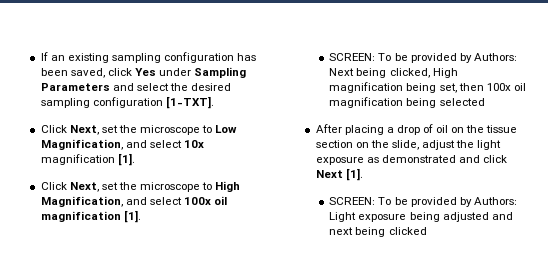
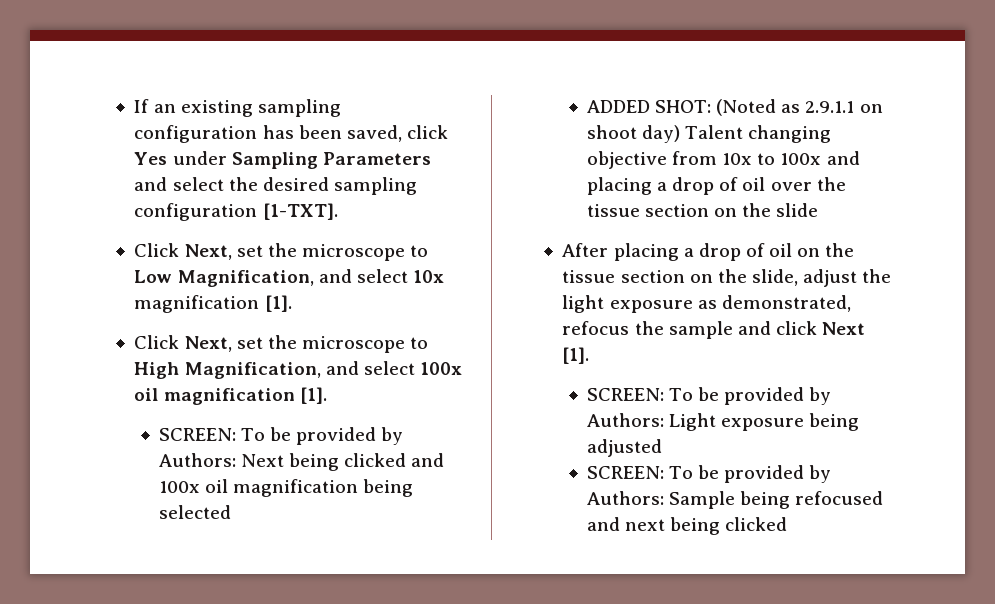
[389,68,458,78] [329,82,484,93] clicked, High magnification being set, then -> [344,453,445,467] clicked and
(485, 102) none -> [586,99,883,116] [586,125,832,143] [586,151,860,169] [586,177,846,195] [586,203,819,217] // ADDED SHOT: (Noted as 2.9.1.1 on shoot day) Talent changing objective from 10x to 100x and placing a drop of oil over the tissue section on the slide
[381,155,456,163] demonstrated -> [721,295,851,312] [562,321,733,339] demonstrated, refocus the sample
(489, 217) none -> [586,465,832,483] [586,491,884,509] // SCREEN: To be provided by Authors: Sample being refocused

